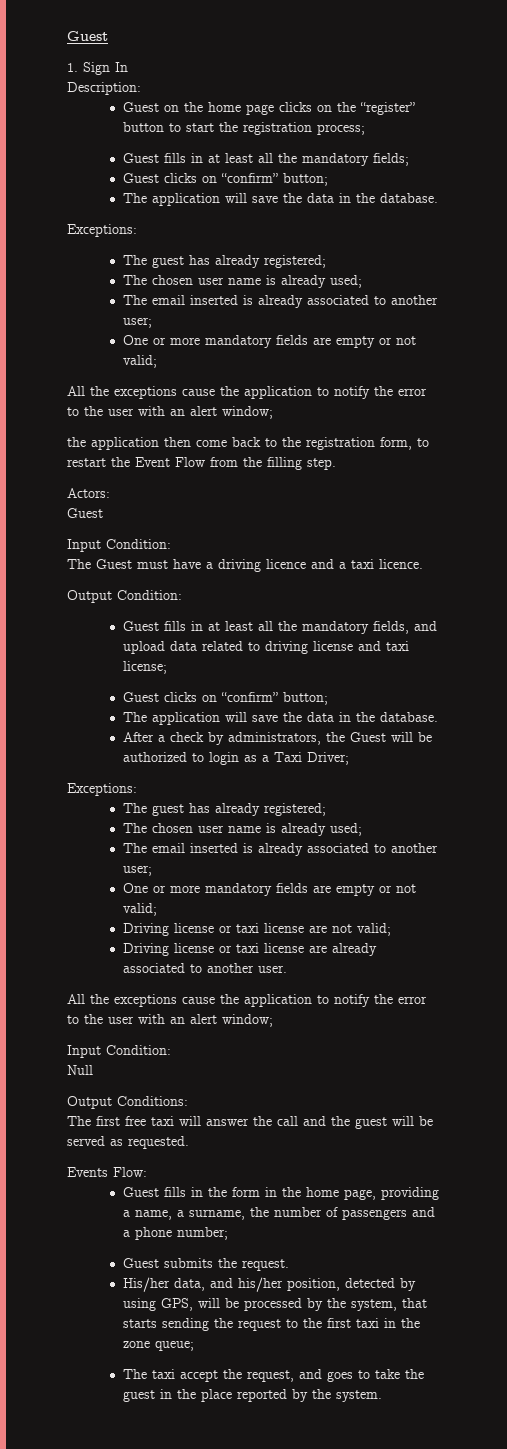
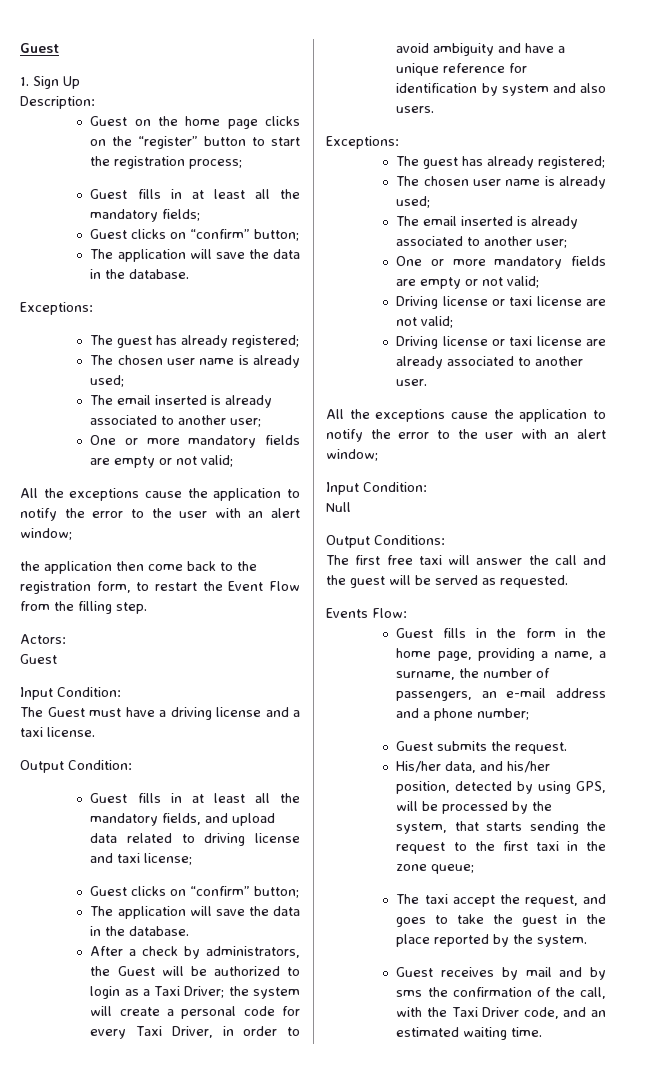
[115,62,128,72] In -> [63,76,80,89] Up
[266,559,306,569] licence -> [216,707,261,717] license
[379,559,423,569] licence. -> [47,727,95,737] license.
(349, 758) none -> [228,986,300,999] [90,1006,300,1019] [90,1026,300,1039] [396,43,566,56] [396,63,528,76] [396,83,606,96] [396,106,435,113] the system will create a personal code for every Taxi Driver, in order to avoid ambiguity and have a unique reference for identification by system and also users.
[341,1209,407,1220] passengers -> [396,688,606,701] passengers, an e-mail address
(382, 1396) none -> [396,967,606,980] [396,987,606,999] [396,1007,606,1019] [396,1027,543,1040] // Guest receives by mail and by sms the confirmation of the call, with the Taxi Driver code, and an estimated waiting time.

